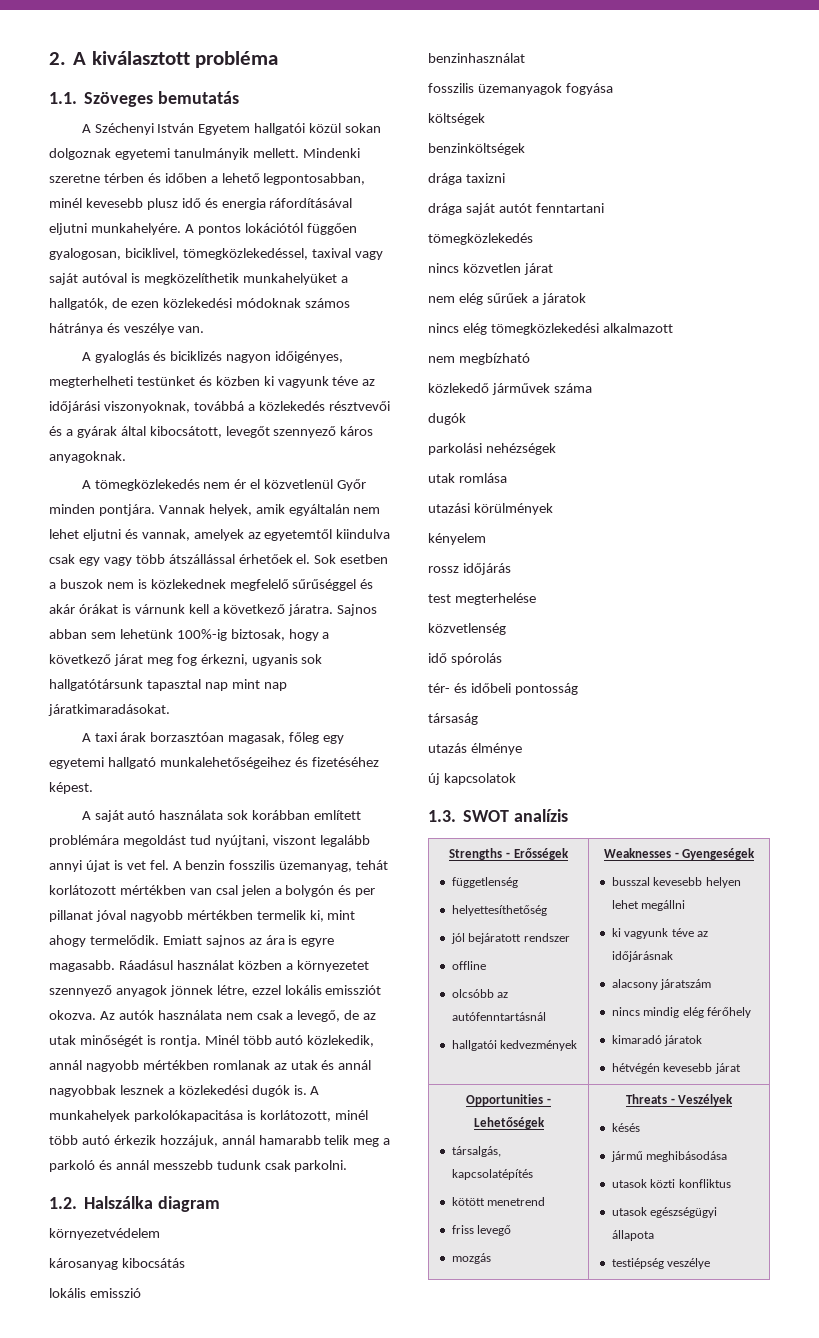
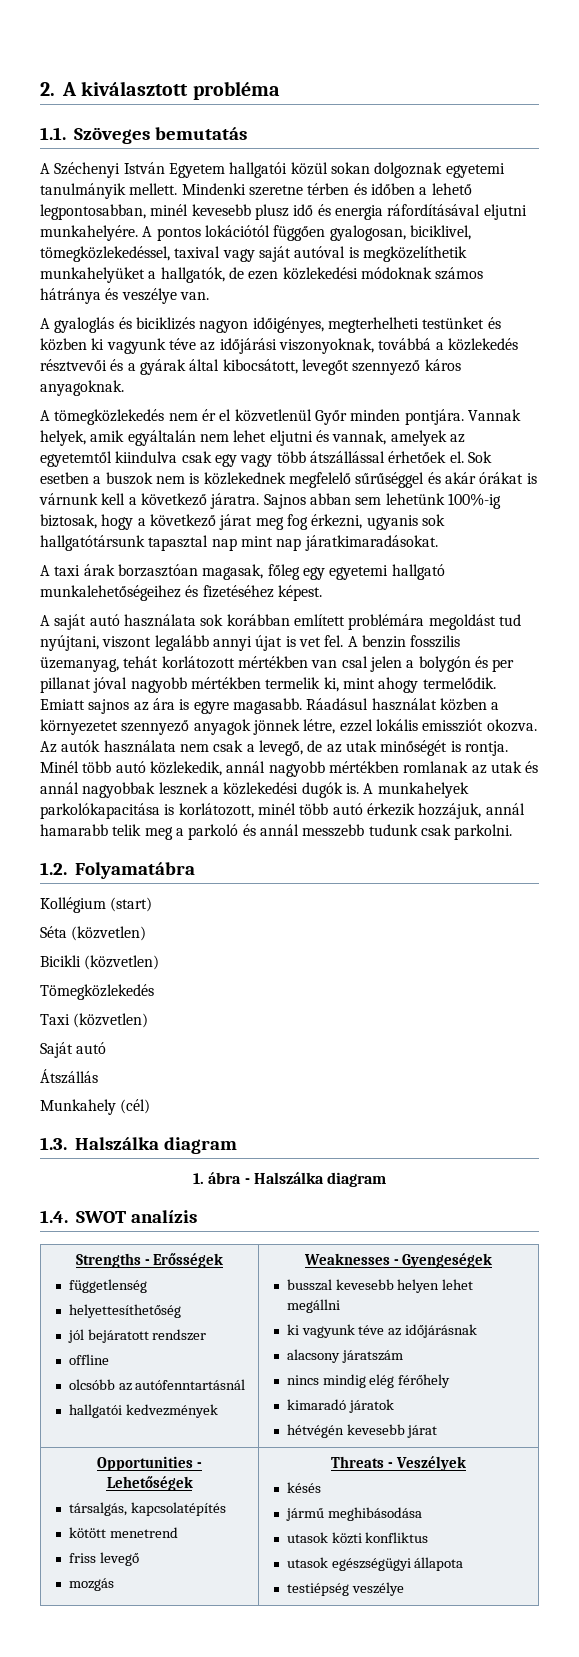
[84,1196,221,1212] [49,1228,160,1240] [49,1258,185,1270] [49,1288,141,1298] [428,53,525,63] [428,83,613,95] [428,113,485,125] [428,143,525,155] [428,173,505,185] [428,203,604,215] [428,233,533,245] [428,263,553,275] [428,293,586,305] [428,323,673,335] [428,353,530,365] [428,383,592,395] [428,413,466,425] [428,443,556,455] [428,473,507,483] [428,503,553,515] [428,533,486,545] [428,563,511,575] [428,593,536,605] [428,623,506,635] [428,653,502,665] [428,683,578,695] [428,713,478,725] [428,743,522,755] [428,773,516,785] [428,810,456,822] Halszálka diagram // környezetvédelem // károsanyag kibocsátás // lokális emisszió // benzinhasználat // fosszilis üzemanyagok fogyása // költségek // benzinköltségek // drága taxizni // drága saját autót fenntartani // tömegközlekedés // nincs közvetlen járat // nem elég sűrűek a járatok // nincs elég tömegközlekedési alkalmazott // nem megbízható // közlekedő járművek száma // dugók // parkolási nehézségek // utak romlása // utazási körülmények // kényelem // rossz időjárás // test megterhelése // közvetlenség // idő spórolás // tér- és időbeli pontosság // társaság // utazás élménye // új kapcsolatok // 1.3. -> [75,862,195,879] [40,897,153,913] [40,926,147,941] [40,955,160,970] [40,984,154,1000] [40,1013,149,1028] [40,1042,107,1058] [40,1069,98,1084] [40,1099,151,1115] [40,1137,237,1154] [192,1172,387,1187] [40,1210,68,1223] Folyamatábra // Kollégium (start) // Séta (közvetlen) // Bicikli (közvetlen) // Tömegközlekedés // Taxi (közvetlen) // Saját autó // Átszállás // Munkahely (cél) // 1.3. Halszálka diagram // 1. ábra - Halszálka diagram // 1.4.

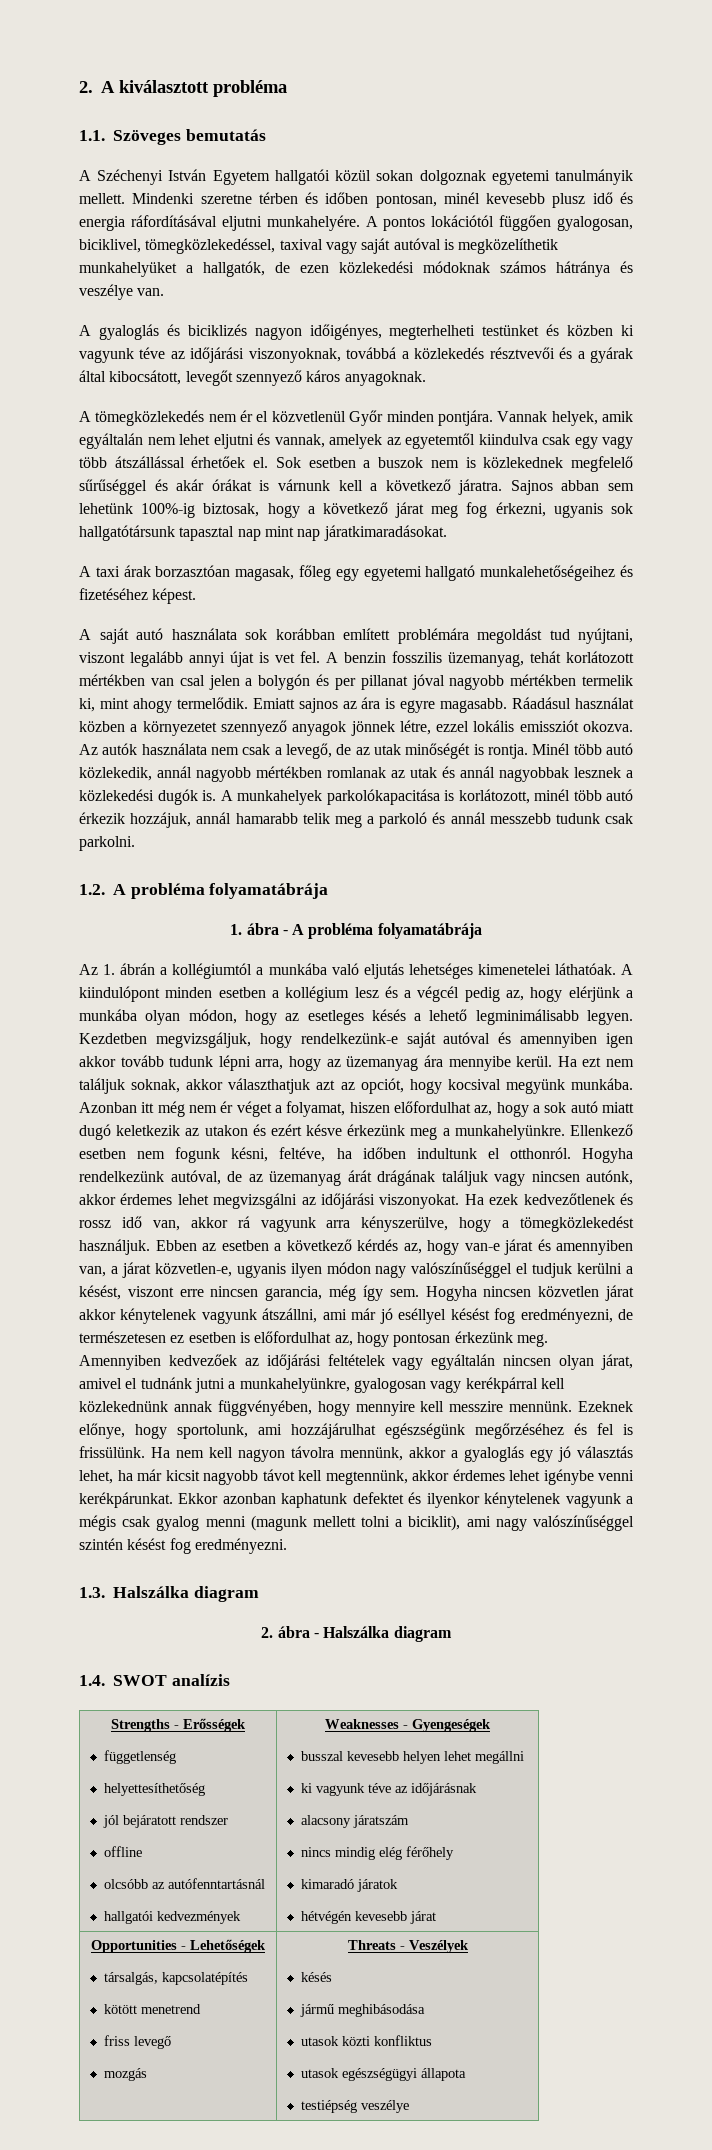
[419,183,472,195] [40,204,146,220] a lehető legpontosabban, -> [375,194,437,208] pontosan,
[75,862,195,879] [40,897,153,913] [40,926,147,941] [40,955,160,970] [40,984,154,1000] [40,1013,149,1028] [40,1042,107,1058] [40,1069,98,1084] [40,1099,151,1115] Folyamatábra // Kollégium (start) // Séta (közvetlen) // Bicikli (közvetlen) // Tömegközlekedés // Taxi (közvetlen) // Saját autó // Átszállás // Munkahely (cél) -> [113,883,329,899] [230,923,482,939] [79,963,633,979] [79,986,634,1002] [79,1009,633,1025] [79,1032,633,1048] [79,1055,635,1071] [79,1078,634,1094] [79,1101,634,1117] [79,1124,633,1140] [79,1147,634,1163] [79,1170,633,1186] [79,1193,634,1209] [79,1216,634,1232] [79,1239,633,1255] [79,1262,634,1278] [79,1285,634,1301] [79,1308,633,1324] [79,1331,548,1347] [79,1354,634,1370] [79,1377,565,1393] [79,1400,633,1416] [79,1423,633,1439] [79,1446,633,1462] [79,1469,634,1485] [79,1492,634,1508] [79,1515,634,1531] [79,1538,287,1554] A probléma folyamatábrája // 1. ábra - A probléma folyamatábrája // Az 1. ábrán a kollégiumtól a munkába való eljutás lehetséges kimenetelei láthatóak. A kiindulópont minden esetben a kollégium lesz és a végcél pedig az, hogy elérjünk a munkába olyan módon, hogy az esetleges késés a lehető legminimálisabb legyen. Kezdetben megvizsgáljuk, hogy rendelkezünk-e saját autóval és amennyiben igen akkor tovább tudunk lépni arra, hogy az üzemanyag ára mennyibe kerül. Ha ezt nem találjuk soknak, akkor választhatjuk azt az opciót, hogy kocsival megyünk munkába. Azonban itt még nem ér véget a folyamat, hiszen előfordulhat az, hogy a sok autó miatt dugó keletkezik az utakon és ezért késve érkezünk meg a munkahelyünkre. Ellenkező esetben nem fogunk késni, feltéve, ha időben indultunk el otthonról. Hogyha rendelkezünk autóval, de az üzemanyag árát drágának találjuk vagy nincsen autónk, akkor érdemes lehet megvizsgálni az időjárási viszonyokat. Ha ezek kedvezőtlenek és rossz idő van, akkor rá vagyunk arra kényszerülve, hogy a tömegközlekedést használjuk. Ebben az esetben a következő kérdés az, hogy van-e járat és amennyiben van, a járat közvetlen-e, ugyanis ilyen módon nagy valószínűséggel el tudjuk kerülni a késést, viszont erre nincsen garancia, még így sem. Hogyha nincsen közvetlen járat akkor kénytelenek vagyunk átszállni, ami már jó eséllyel késést fog eredményezni, de természetesen ez esetben is előfordulhat az, hogy pontosan érkezünk meg. Amennyiben kedvezőek az időjárási feltételek vagy egyáltalán nincsen olyan járat, amivel el tudnánk jutni a munkahelyünkre, gyalogosan vagy kerékpárral kell közlekednünk annak függvényében, hogy mennyire kell messzire mennünk. Ezeknek előnye, hogy sportolunk, ami hozzájárulhat egészségünk megőrzéséhez és fel is frissülünk. Ha nem kell nagyon távolra mennünk, akkor a gyaloglás egy jó választás lehet, ha már kicsit nagyobb távot kell megtennünk, akkor érdemes lehet igénybe venni kerékpárunkat. Ekkor azonban kaphatunk defektet és ilyenkor kénytelenek vagyunk a mégis csak gyalog menni (magunk mellett tolni a biciklit), ami nagy valószínűséggel szintén késést fog eredményezni.
[192,1173,204,1184] 1. -> [261,1627,274,1638] 2.

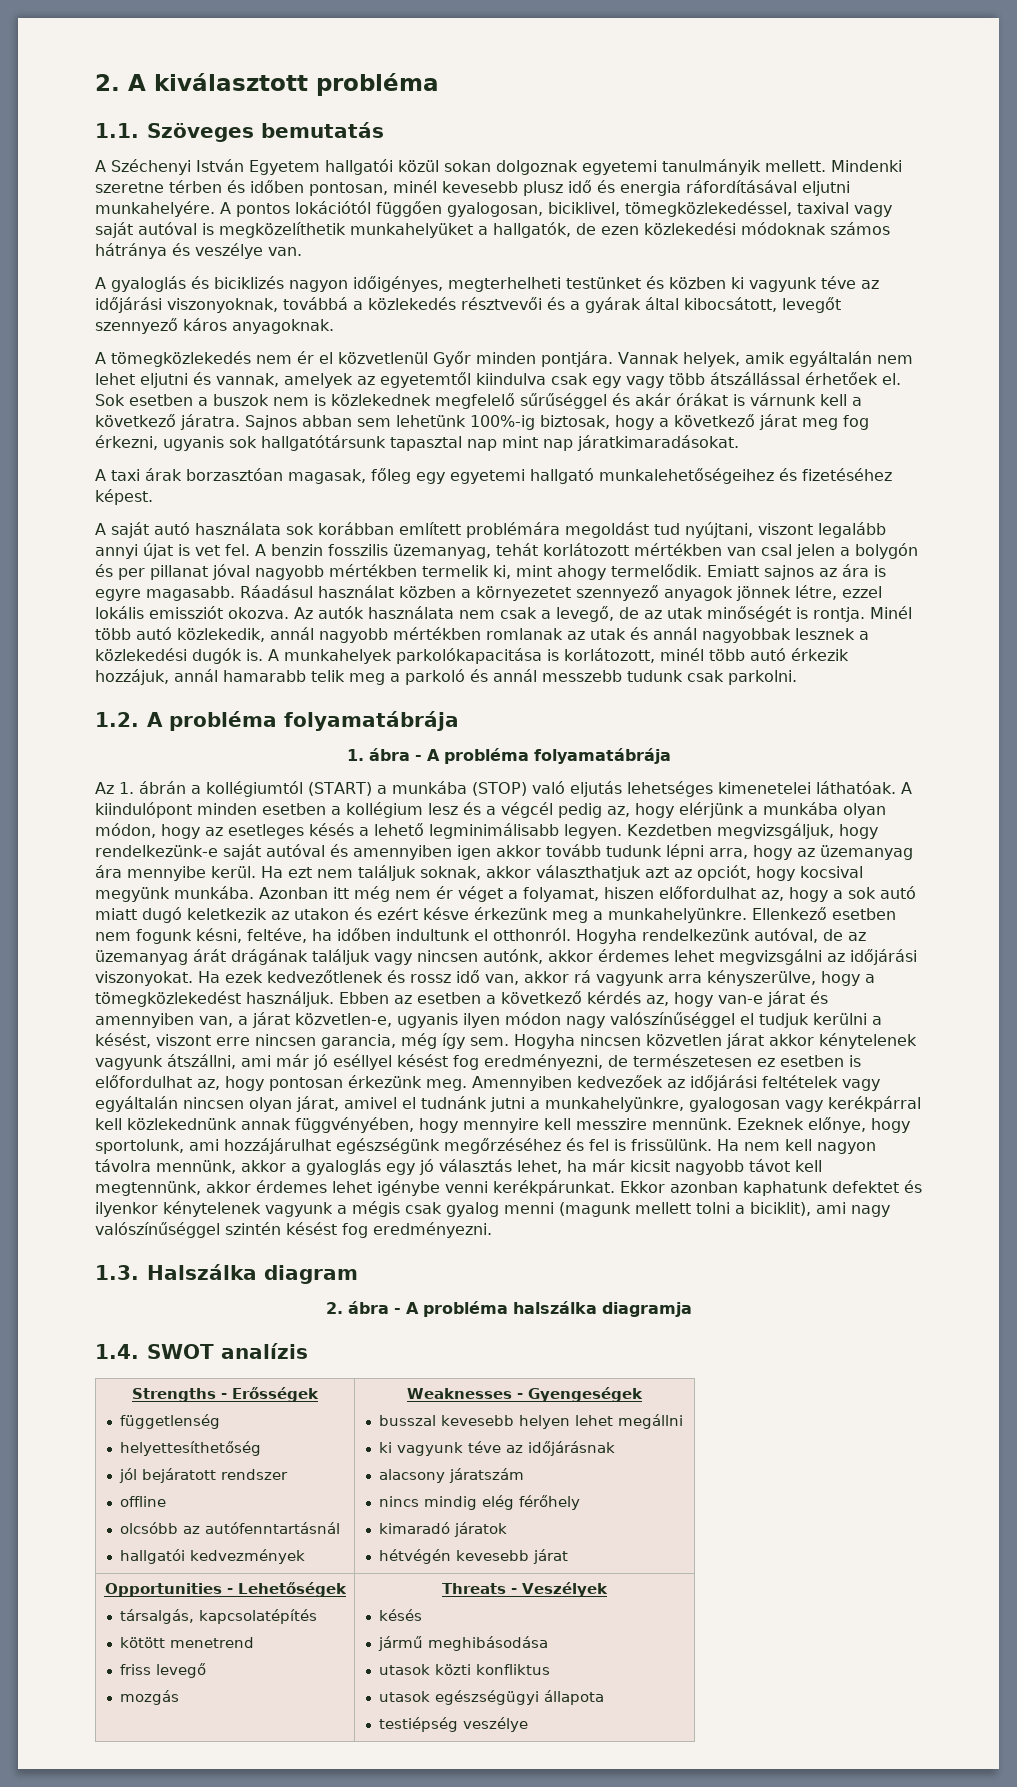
[256,963,327,975] a munkába -> [308,781,527,796] (START) a munkába (STOP)
[323,1626,452,1642] Halszálka diagram -> [405,1301,692,1317] A probléma halszálka diagramja

